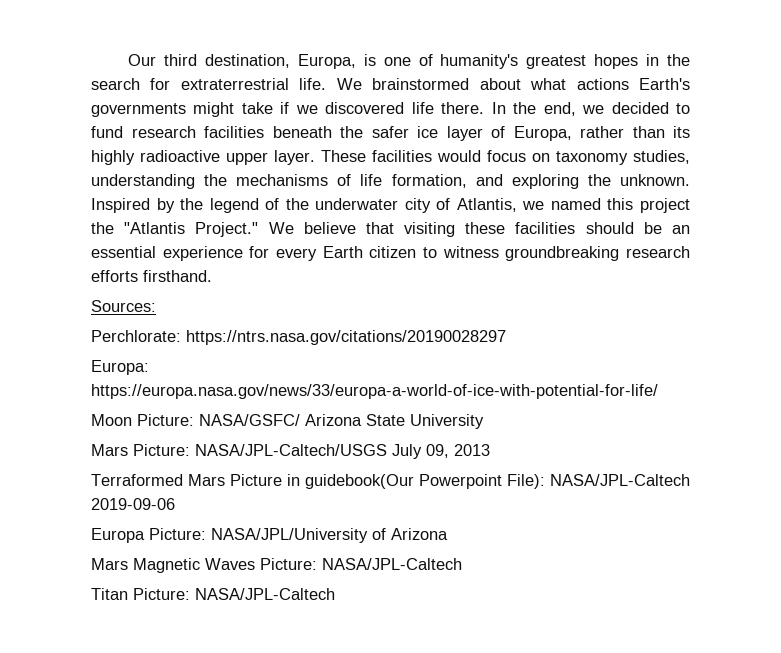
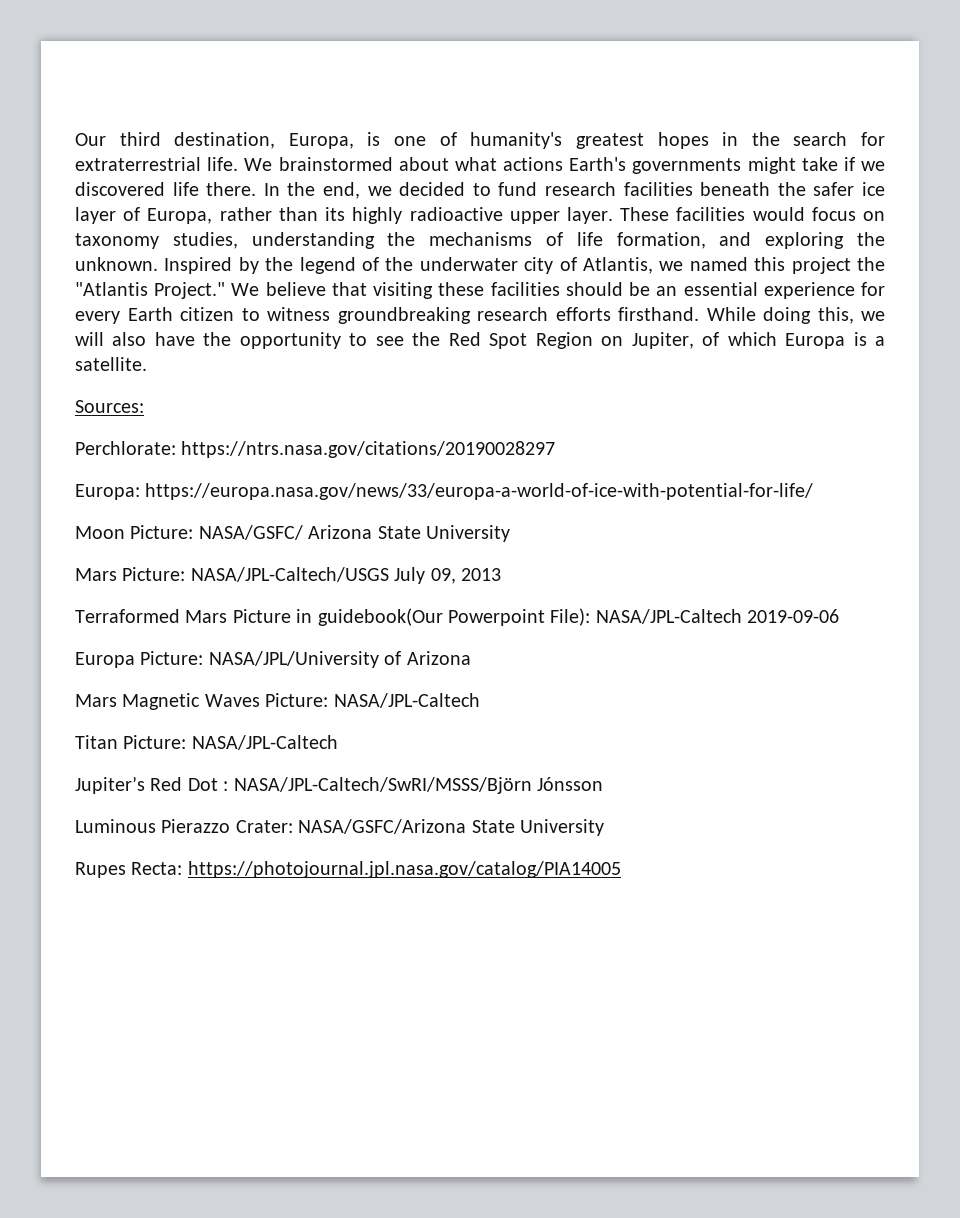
(212, 276) none -> [706,307,885,324] [75,332,886,349] [75,357,147,371] While doing this, we will also have the opportunity to see the Red Spot Region on Jupiter, of which Europa is a satellite.
(335, 594) none -> [75,776,603,794] [75,819,604,836] [75,861,621,878] // Jupiter’s Red Dot : NASA/JPL-Caltech/SwRI/MSSS/Björn Jónsson // Luminous Pierazzo Crater: NASA/GSFC/Arizona State University // Rupes Recta: https://photojournal.jpl.nasa.gov/catalog/PIA14005

